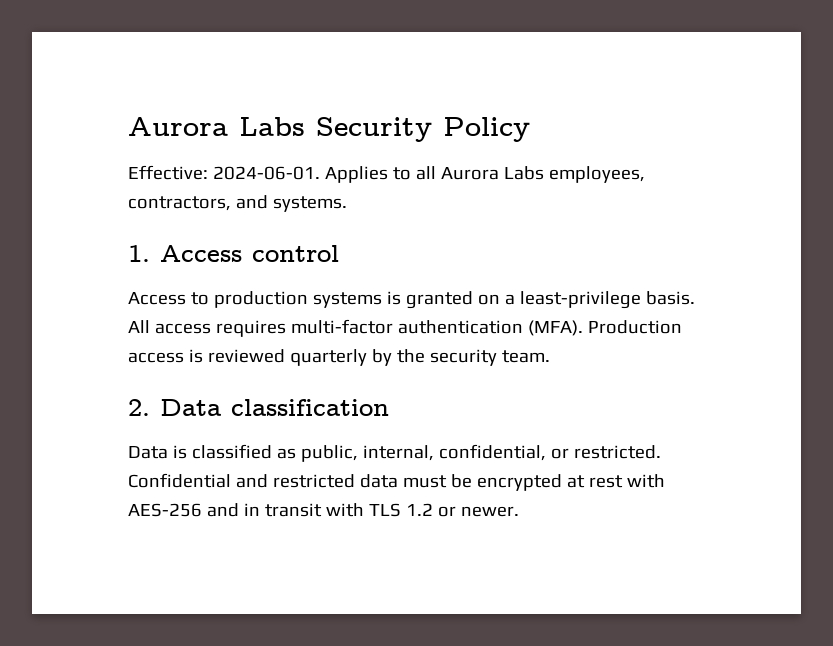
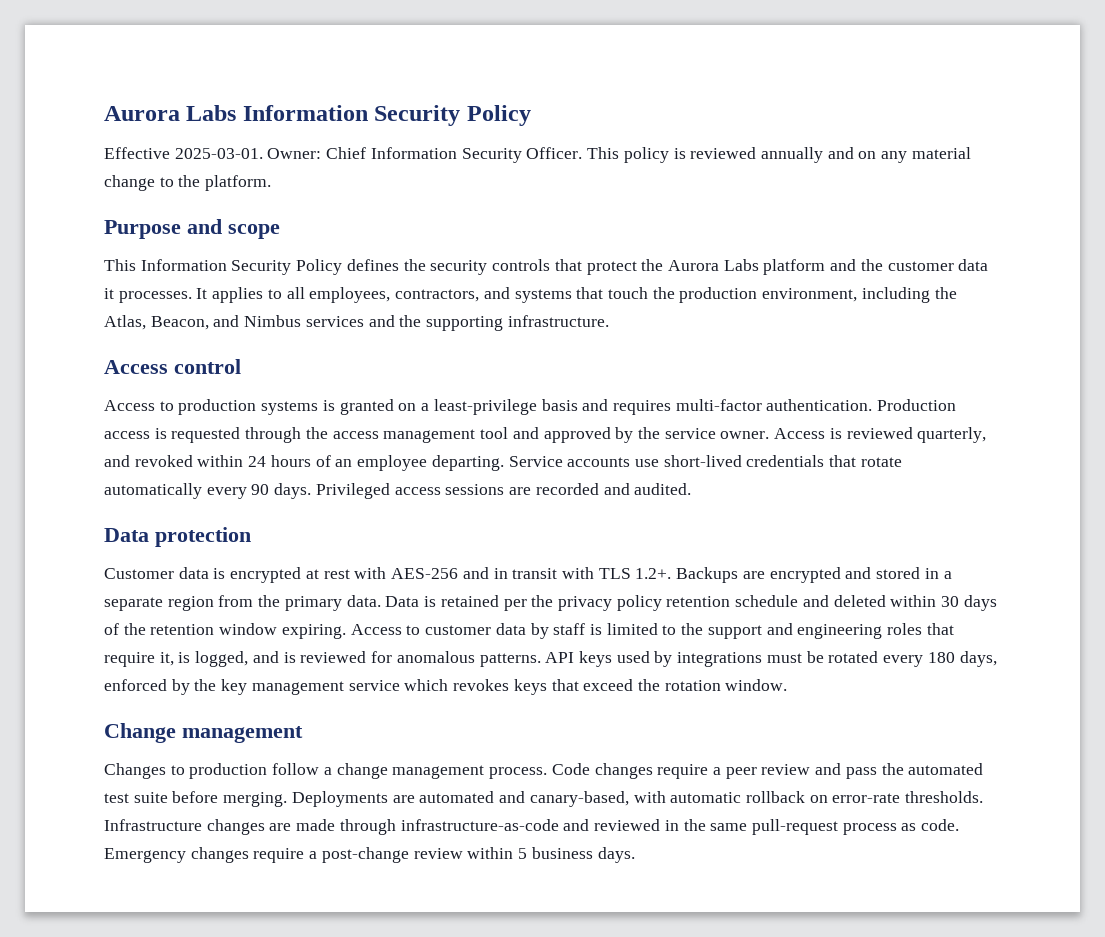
[128,117,305,136] Aurora Labs -> [104,105,368,121] Aurora Labs Information
[128,165,645,183] [128,195,347,212] [128,245,150,262] Effective: 2024-06-01. Applies to all Aurora Labs employees, contractors, and systems. // 1. -> [104,147,971,163] [104,175,272,191] [104,219,280,239] [104,259,989,275] [104,287,957,303] [104,315,609,331] Effective 2025-03-01. Owner: Chief Information Security Officer. This policy is reviewed annually and on any material change to the platform. // Purpose and scope // This Information Security Policy defines the security controls that protect the Aurora Labs platform and the customer data it processes. It applies to all employees, contractors, and systems that touch the production environment, including the Atlas, Beacon, and Nimbus services and the supporting infrastructure. //
[645,291,695,305] [128,319,682,337] [128,349,550,366] [128,399,389,416] [128,444,661,462] [128,473,472,488] basis. All access requires multi-factor authentication (MFA). Production access is reviewed quarterly by the security team. // 2. Data classification // Data is classified as public, internal, confidential, or restricted. Confidential and restricted data must be -> [541,399,957,415] [104,427,987,443] [104,455,902,471] [104,483,692,499] [104,527,251,547] [104,567,226,579] basis and requires multi-factor authentication. Production access is requested through the access management tool and approved by the service owner. Access is reviewed quarterly, and revoked within 24 hours of an employee departing. Service accounts use short-lived credentials that rotate automatically every 90 days. Privileged access sessions are recorded and audited. // Data protection // Customer data is
[405,503,519,517] 1.2 or newer. -> [635,567,952,583] [104,595,997,611] [104,623,954,639] [104,651,997,667] [104,679,788,695] [104,723,303,743] [104,763,984,779] [104,791,984,807] [104,819,960,835] [104,847,635,863] 1.2+. Backups are encrypted and stored in a separate region from the primary data. Data is retained per the privacy policy retention schedule and deleted within 30 days of the retention window expiring. Access to customer data by staff is limited to the support and engineering roles that require it, is logged, and is reviewed for anomalous patterns. API keys used by integrations must be rotated every 180 days, enforced by the key management service which revokes keys that exceed the rotation window. // Change management // Changes to production follow a change management process. Code changes require a peer review and pass the automated test suite before merging. Deployments are automated and canary-based, with automatic rollback on error-rate thresholds. Infrastructure changes are made through infrastructure-as-code and reviewed in the same pull-request process as code. Emergency changes require a post-change review within 5 business days.

